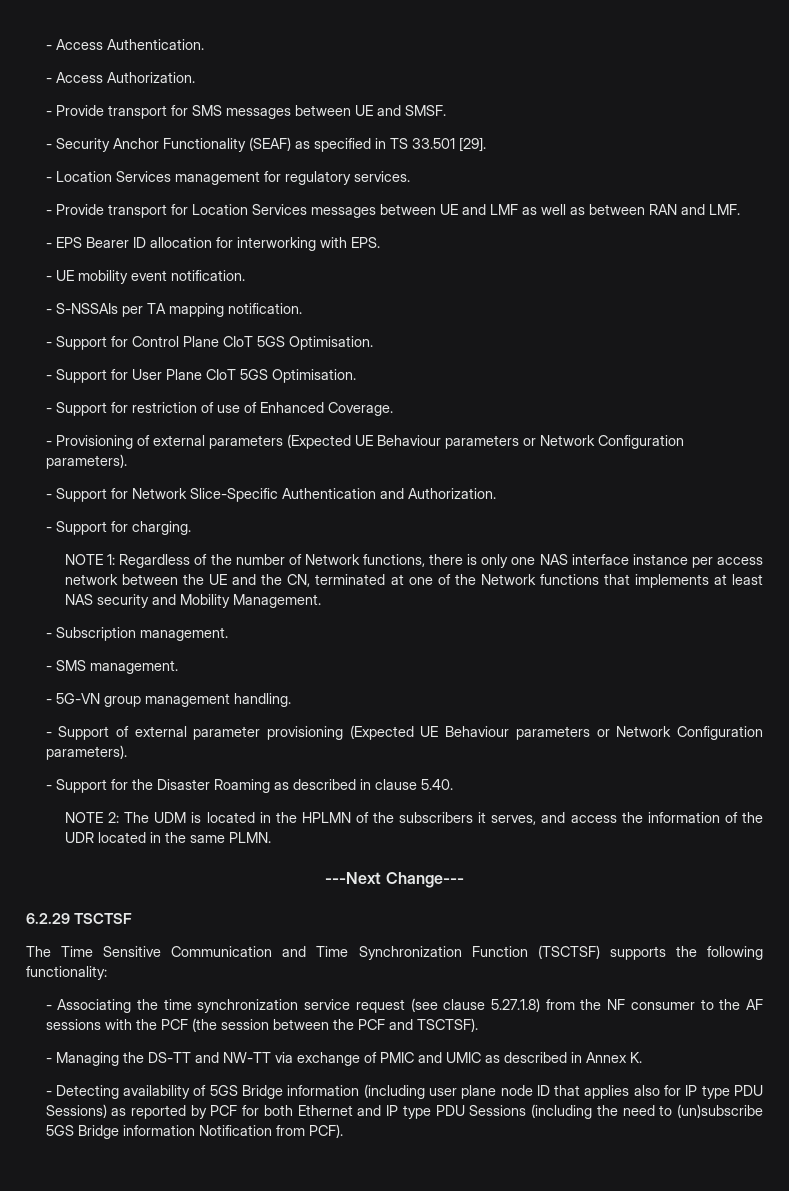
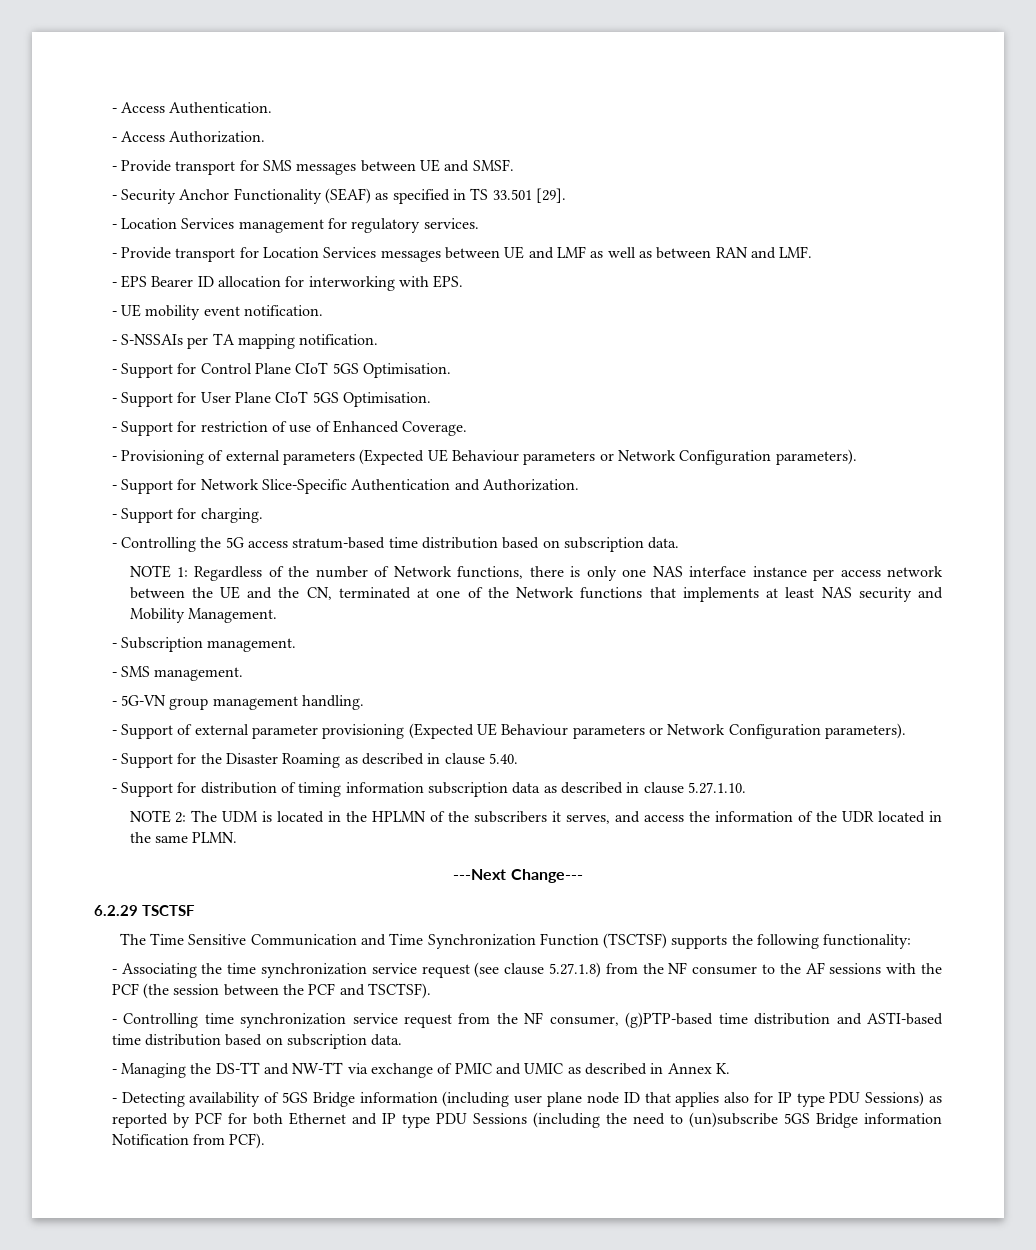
(191, 528) none -> [111,537,680,552] // - Controlling the 5G access stratum-based time distribution based on subscription data.
(453, 784) none -> [111,782,746,797] // - Support for distribution of timing information subscription data as described in clause 5.27.1.10.
(478, 1025) none -> [111,1012,943,1028] [111,1034,403,1049] // - Controlling time synchronization service request from the NF consumer, (g)PTP-based time distribution and ASTI-based time distribution based on subscription data.

